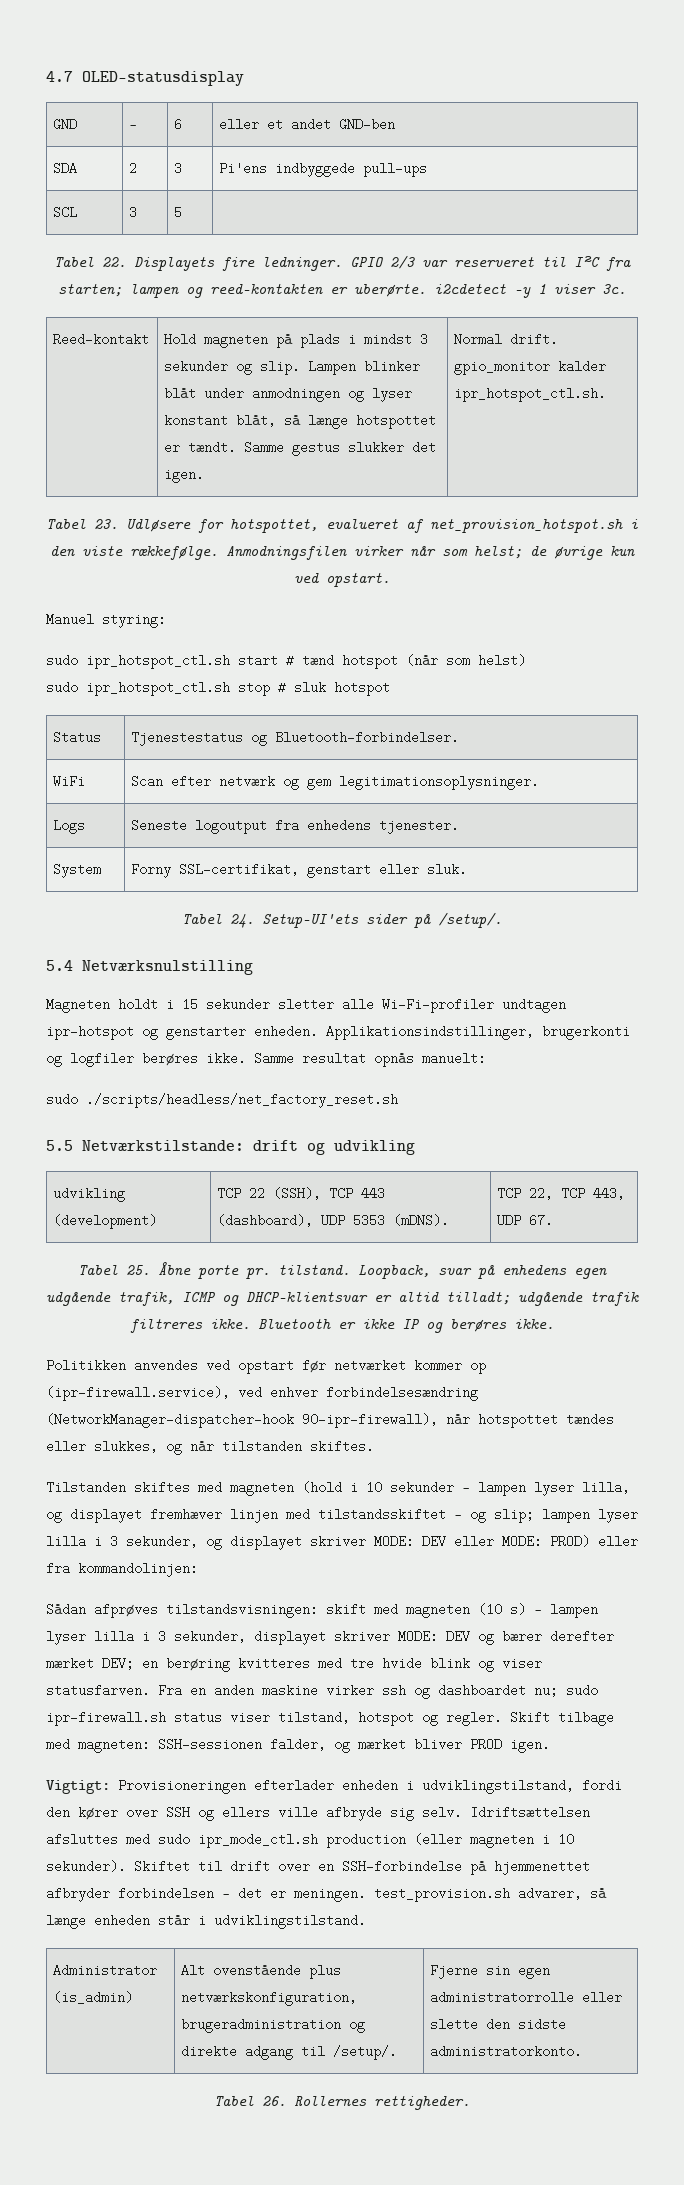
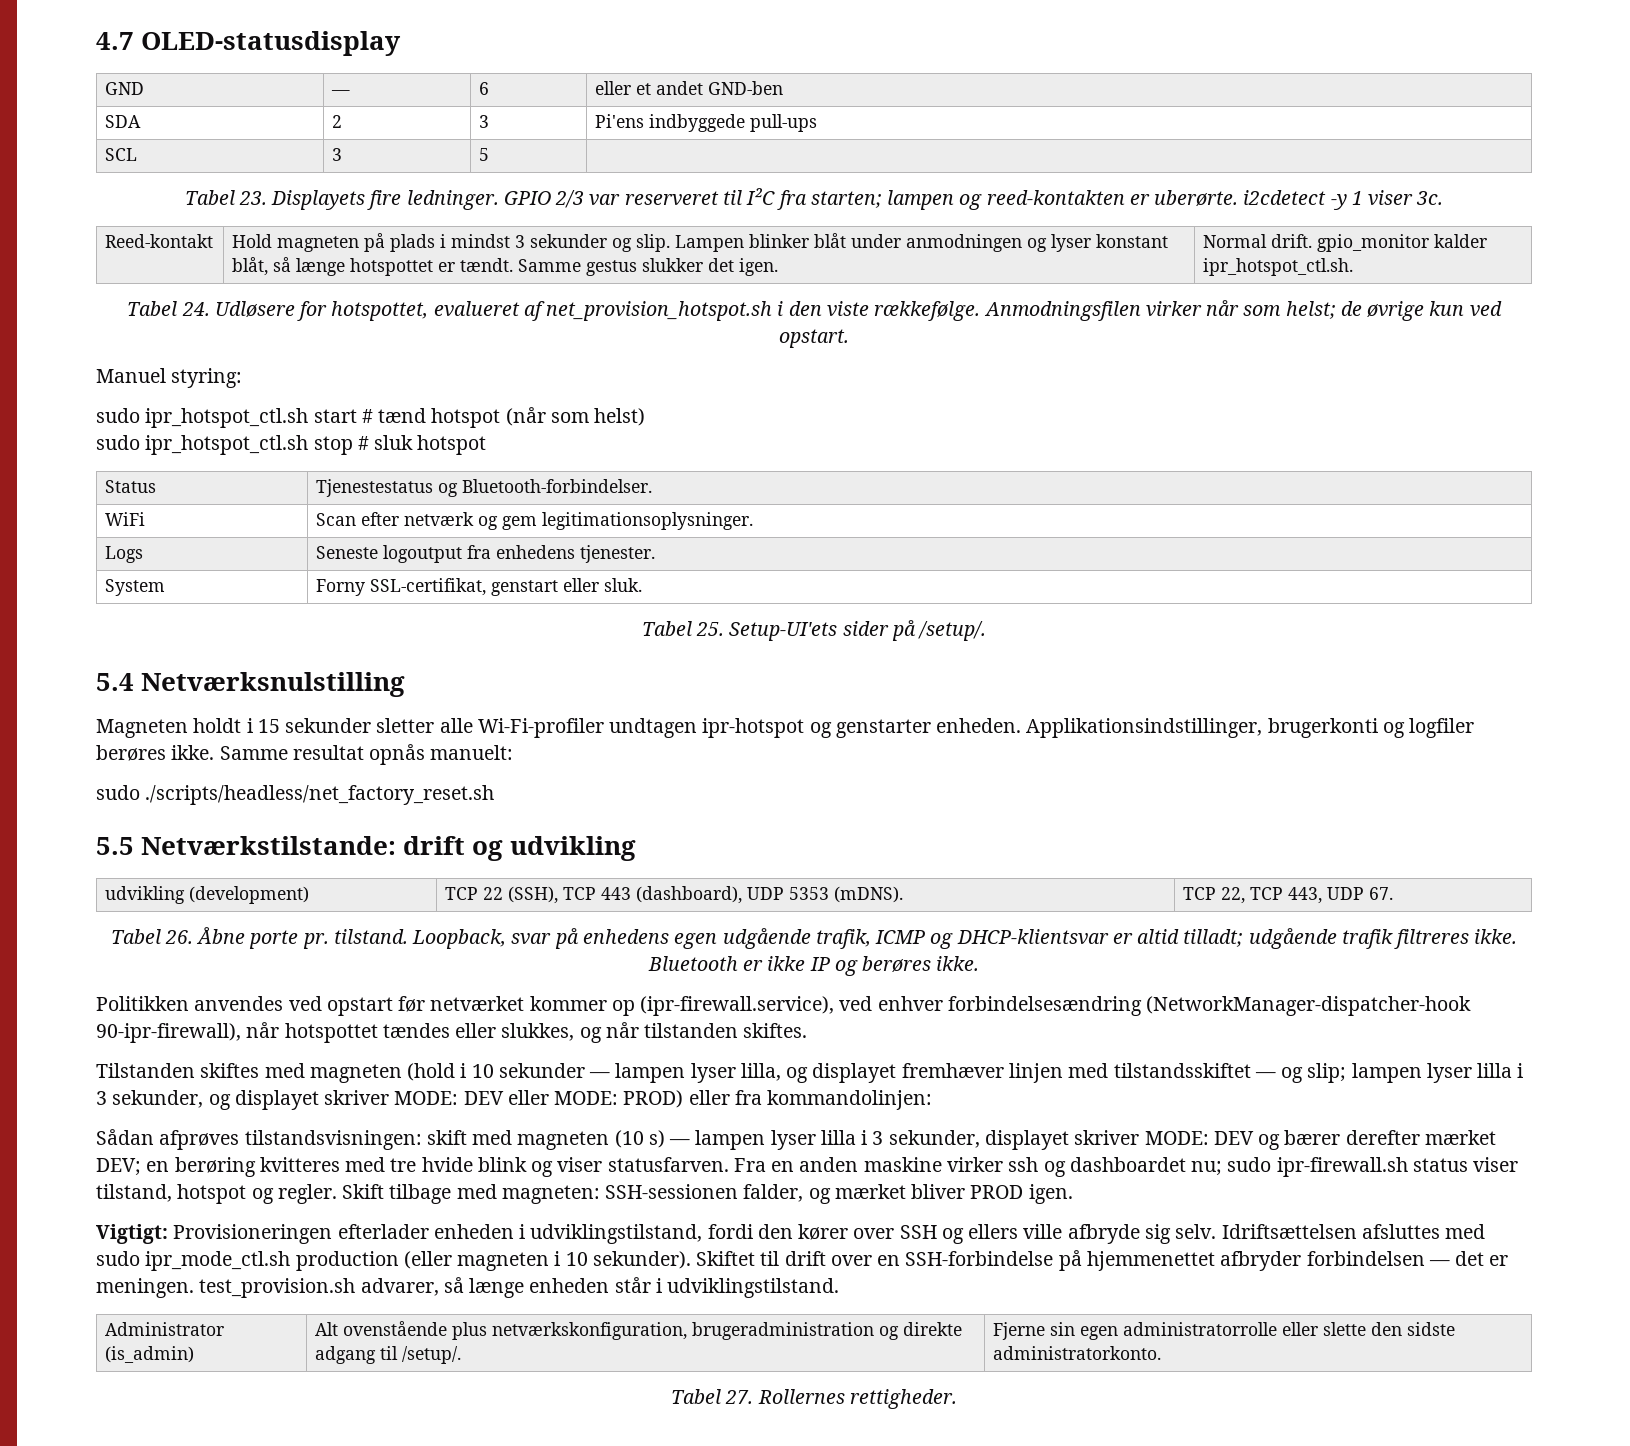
[102,257,126,267] 22. -> [238,191,267,205] 23.
[94,519,118,529] 23. -> [181,302,210,316] 24.
[230,914,254,928] 24. -> [696,622,725,636] 25.
[126,1265,150,1275] 25. -> [164,930,193,944] 26.
[262,2096,286,2106] 26. -> [725,1390,754,1404] 27.

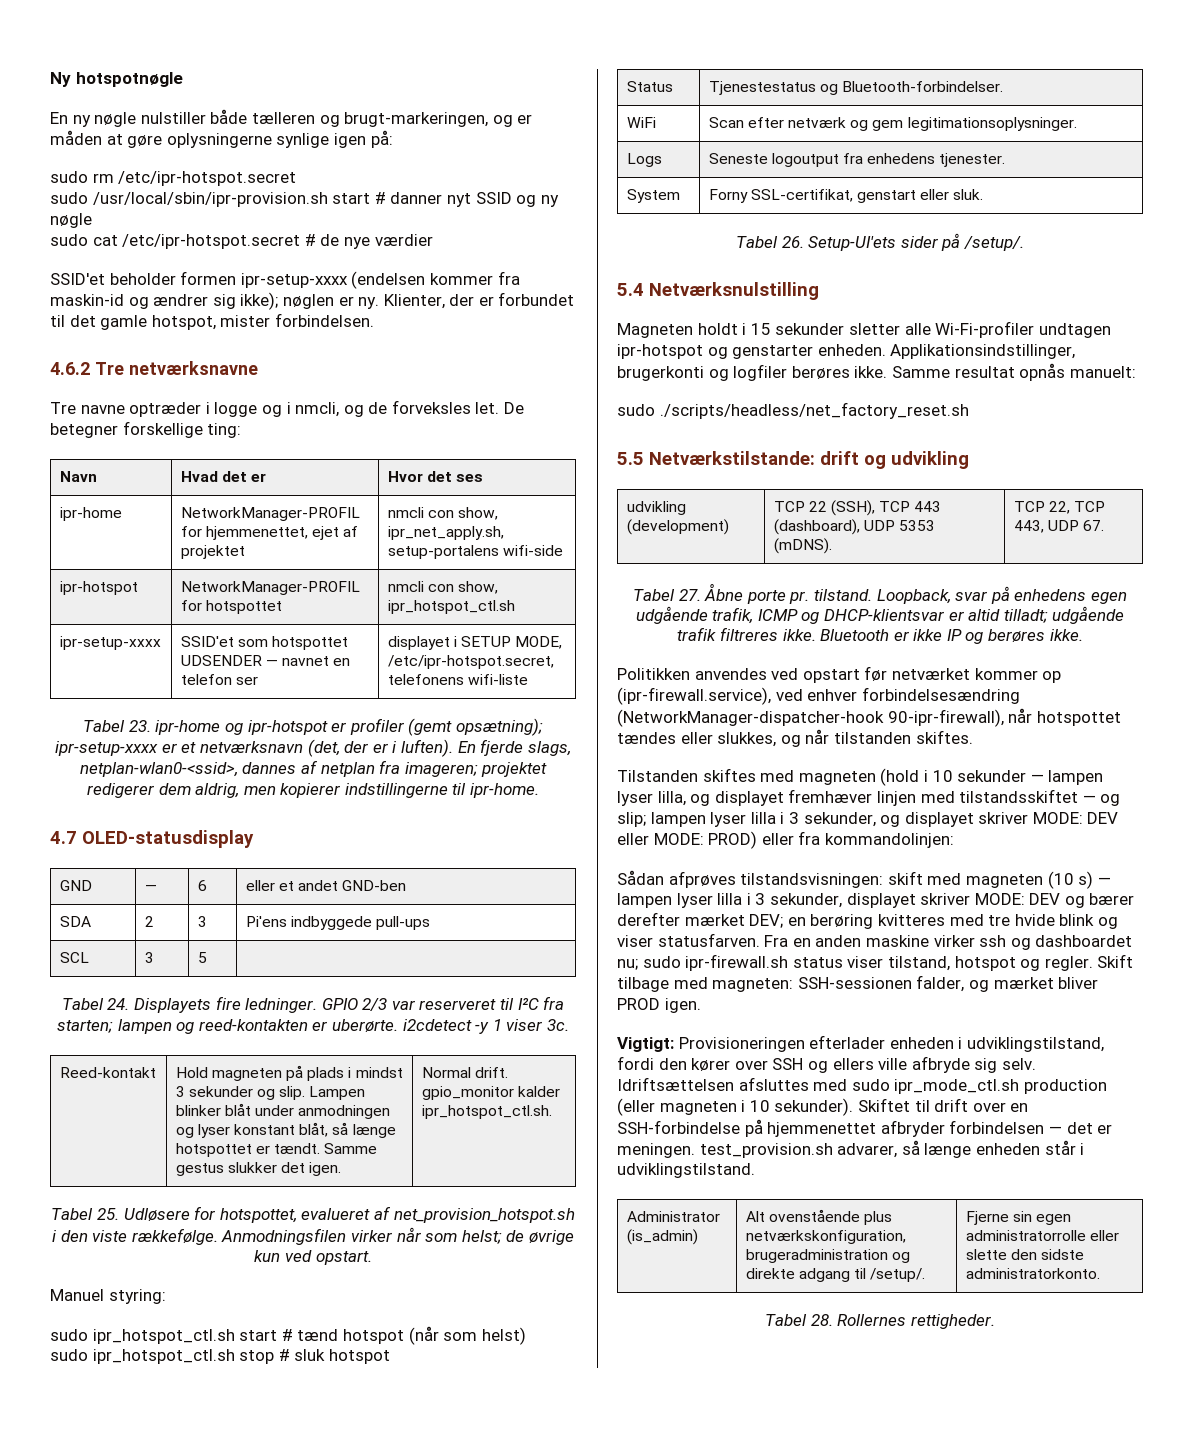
(96, 41) none -> [50,72,183,87] [50,109,533,127] [50,130,393,148] [50,171,297,186] [50,192,559,207] [50,213,92,228] [50,234,433,249] [50,271,520,289] [50,292,575,310] [50,313,374,330] [50,361,258,375] [50,400,525,417] [50,421,242,438] [59,471,97,482] [180,471,267,482] [387,471,484,482] [59,507,122,521] [180,507,360,521] [180,526,359,540] [180,545,245,559] [387,507,499,520] [387,526,504,540] [387,545,563,559] [59,581,138,595] [180,581,360,595] [180,600,282,614] [387,581,499,594] [387,600,515,614] [59,636,161,650] [180,636,349,650] [180,655,351,666] [180,674,258,685] [387,636,563,650] [387,655,554,669] [387,674,528,685] [83,718,543,736] [55,739,571,757] [79,760,548,777] [86,783,540,798] Ny hotspotnøgle // En ny nøgle nulstiller både tælleren og brugt-markeringen, og er måden at gøre oplysningerne synlige igen på: // sudo rm /etc/ipr-hotspot.secret // sudo /usr/local/sbin/ipr-provision.sh start # danner nyt SSID og ny nøgle // sudo cat /etc/ipr-hotspot.secret # de nye værdier // SSID'et beholder formen ipr-setup-xxxx (endelsen kommer fra maskin-id og ændrer sig ikke); nøglen er ny. Klienter, der er forbundet til det gamle hotspot, mister forbindelsen. // 4.6.2 Tre netværksnavne // Tre navne optræder i logge og i nmcli, og de forveksles let. De betegner forskellige ting: // Navn | Hvad det er | Hvor det ses // ipr-home | NetworkManager-PROFIL for hjemmenettet, ejet af projektet | nmcli con show, ipr_net_apply.sh, setup-portalens wifi-side // ipr-hotspot | NetworkManager-PROFIL for hotspottet | nmcli con show, ipr_hotspot_ctl.sh // ipr-setup-xxxx | SSID'et som hotspottet UDSENDER — navnet en telefon ser | displayet i SETUP MODE, /etc/ipr-hotspot.secret, telefonens wifi-liste // Tabel 23. ipr-home og ipr-hotspot er profiler (gemt opsætning); ipr-setup-xxxx er et netværksnavn (det, der er i luften). En fjerde slags, netplan-wlan0-<ssid>, dannes af netplan fra imageren; projektet redigerer dem aldrig, men kopierer indstillingerne til ipr-home. //
[238,191,267,205] 23. -> [107,998,130,1010] 24.
[181,302,210,316] 24. -> [97,1208,120,1220] 25.
[696,622,725,636] 25. -> [781,236,804,248] 26.
[164,930,193,944] 26. -> [678,589,701,601] 27.
[725,1390,754,1404] 27. -> [810,1314,833,1326] 28.

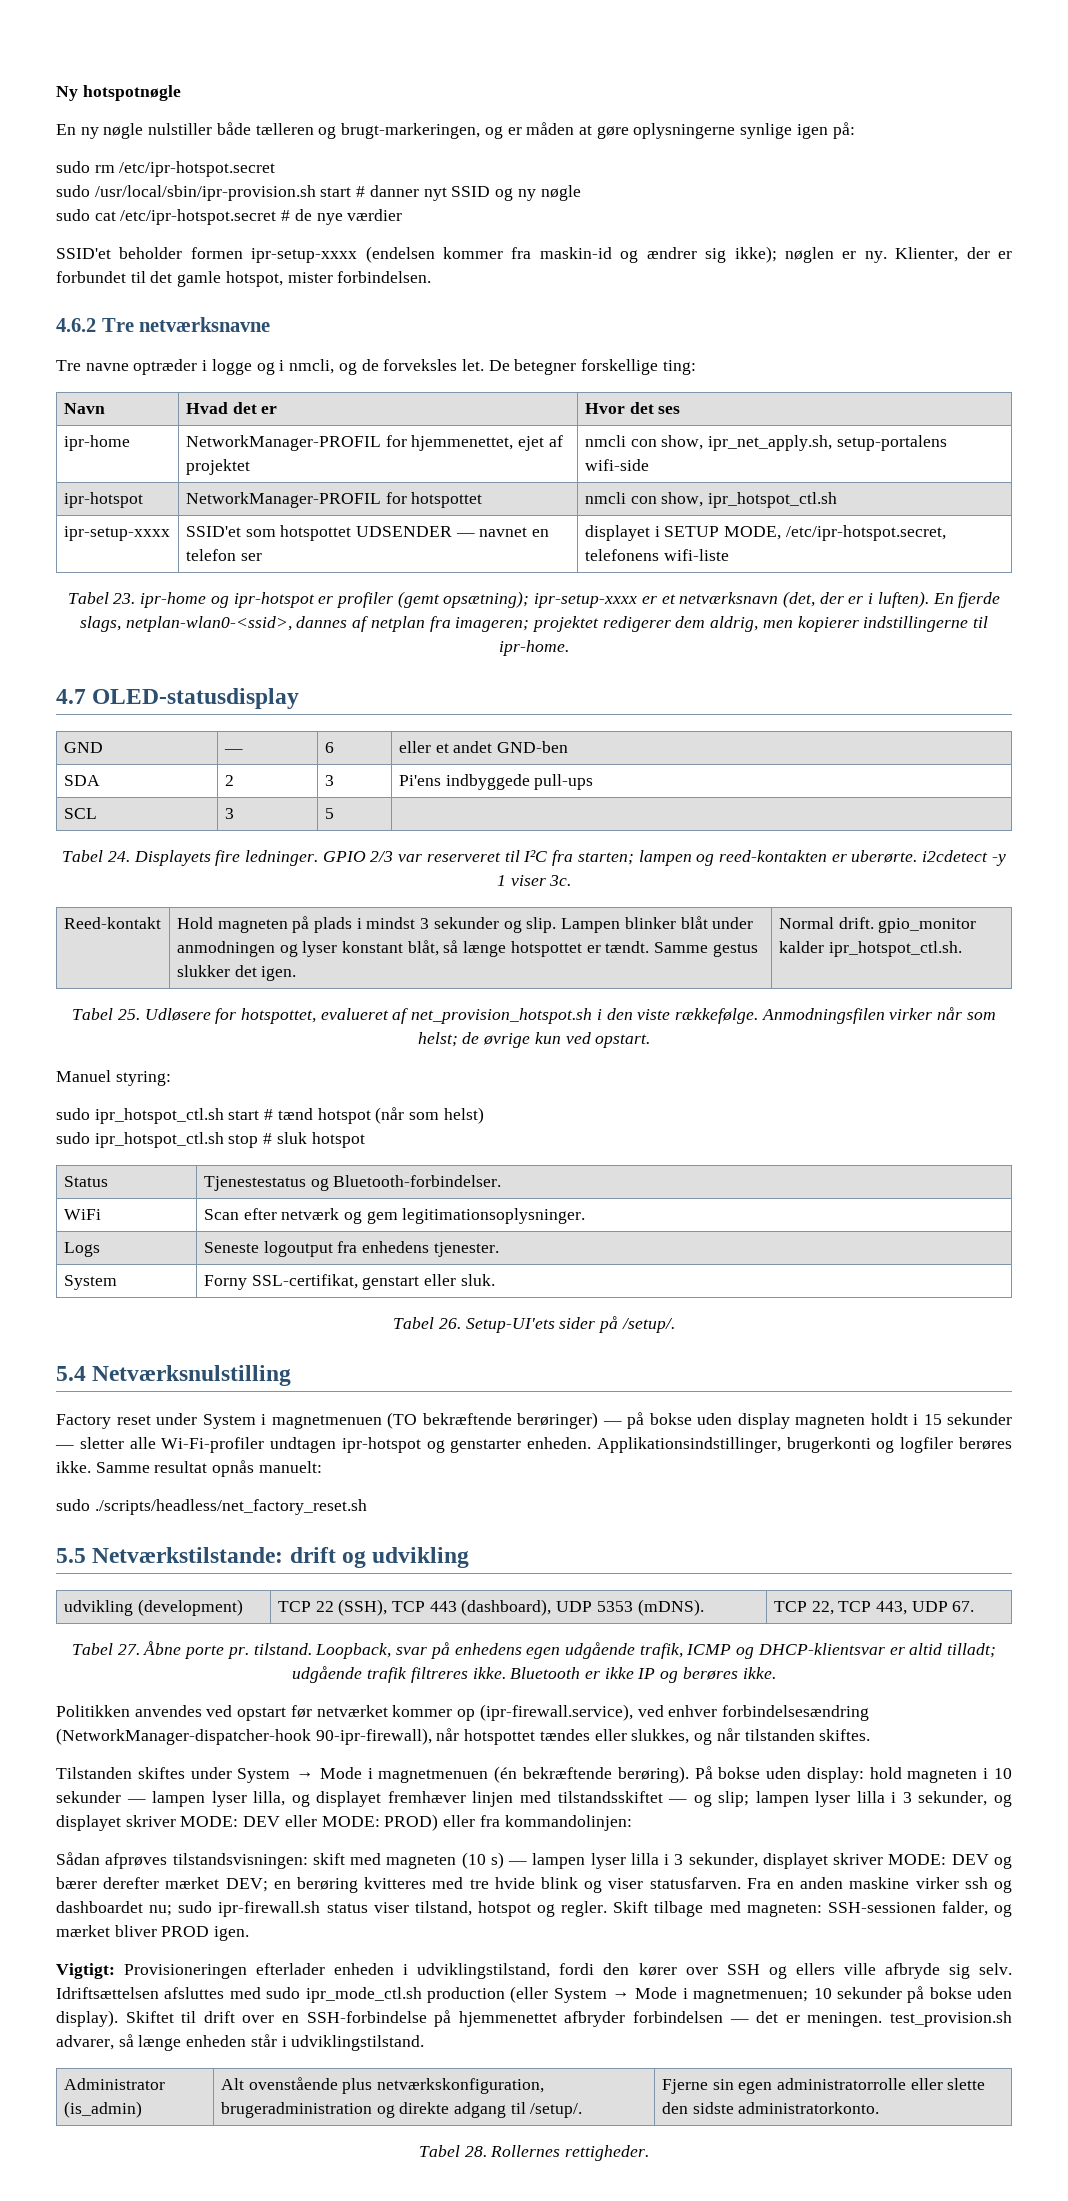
[617,323,693,338] Magneten -> [56,1412,865,1429] Factory reset under System i magnetmenuen (TO bekræftende berøringer) — på bokse uden display magneten
(845, 329) none -> [55,1445,74,1449] —
[760,768,920,786] med magneten (hold -> [190,1766,978,1783] under System → Mode i magnetmenuen (én bekræftende berøring). På bokse uden display: hold magneten
[659,1098,854,1116] magneten i 10 sekunder). -> [553,1986,1012,2003] [56,2010,118,2027] System → Mode i magnetmenuen; 10 sekunder på bokse uden display).

